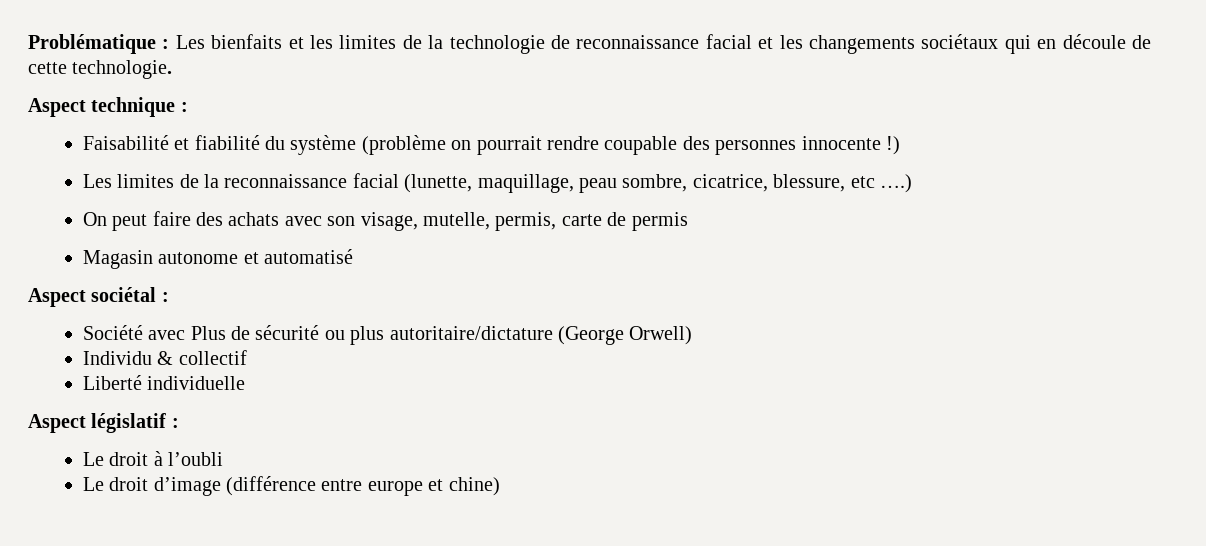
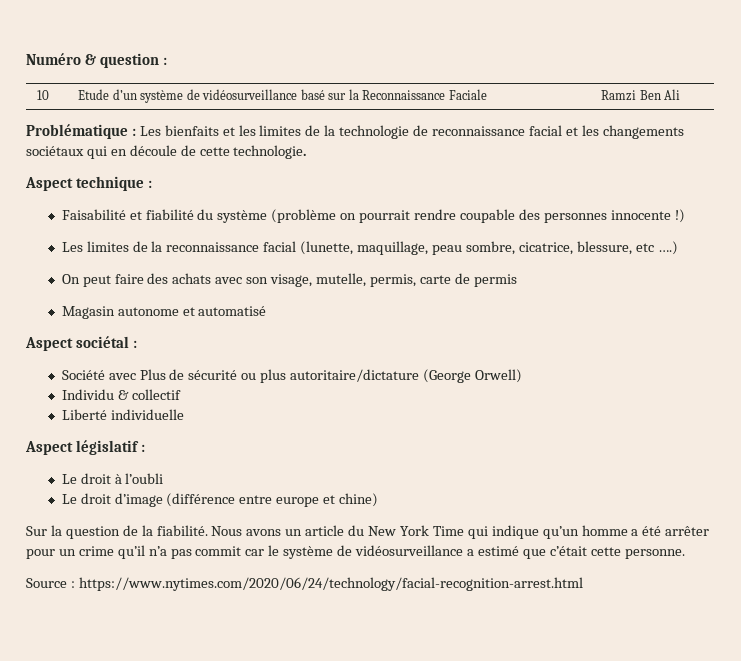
(28, 44) none -> [26,53,167,68] [37,90,50,100] [78,89,487,103] [601,89,681,101] Numéro & question : // 10 | Etude d’un système de vidéosurveillance basé sur la Reconnaissance Faciale | Ramzi Ben Ali //
(500, 486) none -> [26,525,710,539] [26,545,685,559] [26,577,583,591] // Sur la question de la fiabilité. Nous avons un article du New York Time qui indique qu’un homme a été arrêter pour un crime qu’il n’a pas commit car le système de vidéosurveillance a estimé que c’était cette personne. // Source : https://www.nytimes.com/2020/06/24/technology/facial-recognition-arrest.html

